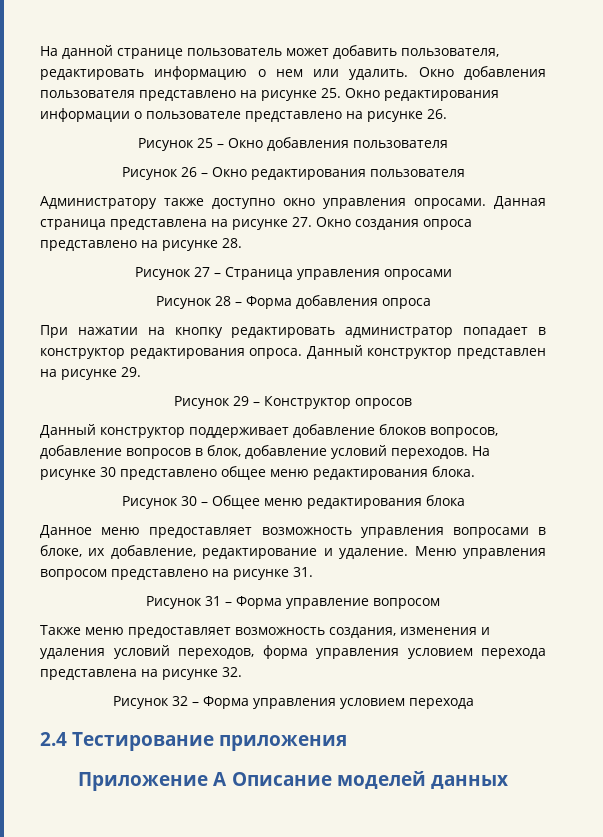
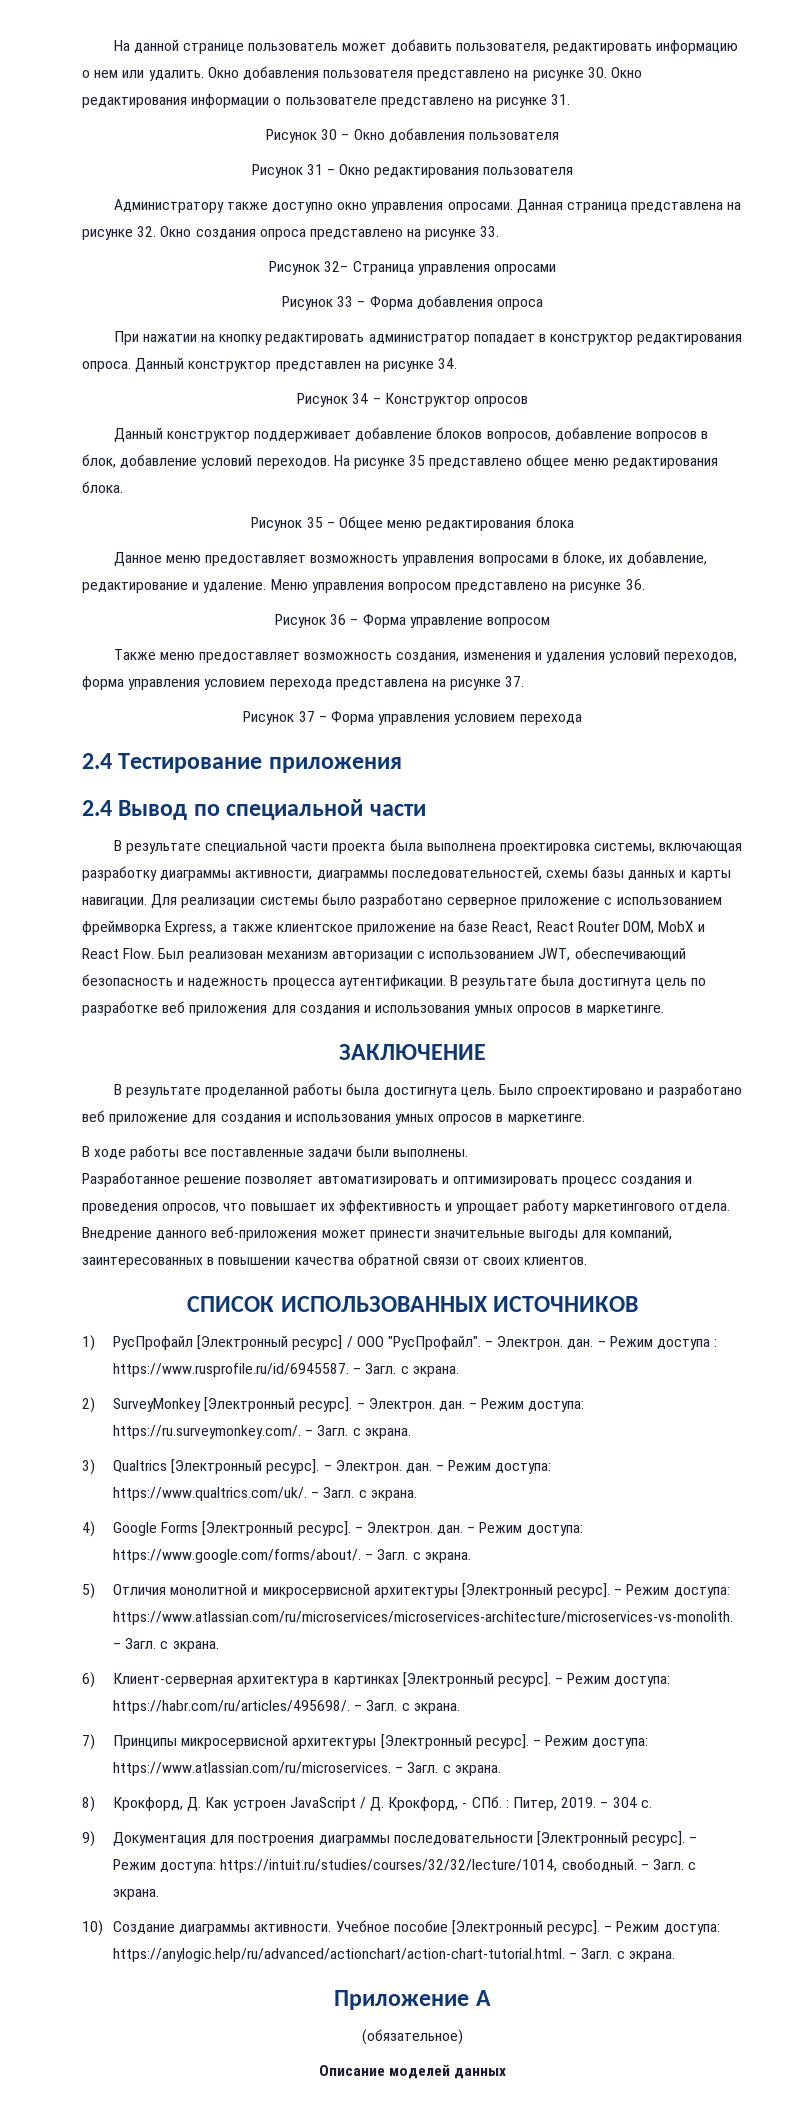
[321,88,341,98] 25. -> [587,67,607,78] 30.
[427,109,447,119] [138,138,213,151] 26. // Рисунок 25 -> [551,94,571,105] [266,129,338,143] 31. // Рисунок 30
[180,167,197,177] 26 -> [306,164,323,175] 31
[292,217,312,227] 27. -> [137,226,157,237] 32.
[222,238,242,248] [134,267,221,280] 28. // Рисунок 27 – -> [480,226,500,237] [269,261,349,275] 33. // Рисунок 32–
[214,296,231,306] 28 -> [337,296,354,307] 33
[121,367,141,377] [174,396,249,409] 29. // Рисунок 29 -> [438,358,458,369] [297,393,369,407] 34. // Рисунок 34
[100,467,116,477] 30 -> [409,455,426,466] 35
[180,496,197,506] 30 -> [306,517,323,528] 35
[293,567,313,577] [146,596,221,609] 31. // Рисунок 31 -> [625,579,645,590] [275,614,347,628] 36. // Рисунок 36
[222,667,242,677] [112,696,188,709] 32. // Рисунок 32 -> [505,676,525,687] [243,711,315,725] 37. // Рисунок 37
(348, 743) none -> [82,799,426,820] [113,839,743,854] [82,866,731,881] [82,893,722,908] [82,920,706,935] [82,947,686,962] [82,974,706,989] [82,1001,664,1016] [339,1044,486,1060] [113,1083,742,1098] [82,1110,585,1125] [82,1145,469,1160] [82,1172,693,1187] [82,1199,730,1214] [82,1226,673,1241] [82,1253,588,1268] [187,1296,638,1312] [82,1335,718,1351] [112,1363,459,1377] [82,1397,585,1413] [112,1425,411,1439] [82,1459,552,1475] [112,1487,417,1501] [82,1521,583,1537] [112,1549,471,1563] [82,1583,730,1599] [112,1611,733,1625] [112,1638,219,1652] [82,1672,671,1688] [112,1700,460,1714] [82,1734,649,1750] [112,1762,501,1776] [82,1796,652,1812] [82,1831,698,1847] [112,1858,697,1873] [112,1889,159,1900] [82,1920,720,1936] [112,1948,675,1962] // 2.4 Вывод по специальной части // В результате специальной части проекта была выполнена проектировка системы, включающая разработку диаграммы активности, диаграммы последовательностей, схемы базы данных и карты навигации. Для реализации системы было разработано серверное приложение с использованием фреймворка Express, а также клиентское приложение на базе React, React Router DOM, MobX и React Flow. Был реализован механизм авторизации с использованием JWT, обеспечивающий безопасность и надежность процесса аутентификации. В результате была достигнута цель по разработке веб приложения для создания и использования умных опросов в маркетинге. // ЗАКЛЮЧЕНИЕ // В результате проделанной работы была достигнута цель. Было спроектировано и разработано веб приложение для создания и использования умных опросов в маркетинге. // В ходе работы все поставленные задачи были выполнены. // Разработанное решение позволяет автоматизировать и оптимизировать процесс создания и проведения опросов, что повышает их эффективность и упрощает работу маркетингового отдела. Внедрение данного веб-приложения может принести значительные выгоды для компаний, заинтересованных в повышении качества обратной связи от своих клиентов. // СПИСОК ИСПОЛЬЗОВАННЫХ ИСТОЧНИКОВ // 1) РусПрофайл [Электронный ресурс] / ООО "РусПрофайл". – Электрон. дан. – Режим доступа : https://www.rusprofile.ru/id/6945587. – Загл. с экрана. // 2) SurveyMonkey [Электронный ресурс]. – Электрон. дан. – Режим доступа: https://ru.surveymonkey.com/. – Загл. с экрана. // 3) Qualtrics [Электронный ресурс]. – Электрон. дан. – Режим доступа: https://www.qualtrics.com/uk/. – Загл. с экрана. // 4) Google Forms [Электронный ресурс]. – Электрон. дан. – Режим доступа: https://www.google.com/forms/about/. – Загл. с экрана. // 5) Отличия монолитной и микросервисной архитектуры [Электронный ресурс]. – Режим доступа: https://www.atlassian.com/ru/microservices/microservices-architecture/microservices-vs-monolith. – Загл. с экрана. // 6) Клиент-серверная архитектура в картинках [Электронный ресурс]. – Режим доступа: https://habr.com/ru/articles/495698/. – Загл. с экрана. // 7) Принципы микросервисной архитектуры [Электронный ресурс]. – Режим доступа: https://www.atlassian.com/ru/microservices. – Загл. с экрана. // 8) Крокфорд, Д. Как устроен JavaScript / Д. Крокфорд, - СПб. : Питер, 2019. – 304 с. // 9) Документация для построения диаграммы последовательности [Электронный ресурс]. – Режим доступа: https://intuit.ru/studies/courses/32/32/lecture/1014, свободный. – Загл. с экрана. // 10) Создание диаграммы активности. Учебное пособие [Электронный ресурс]. – Режим доступа: https://anylogic.help/ru/advanced/actionchart/action-chart-tutorial.html. – Загл. с экрана.
(228, 779) none -> [362,2029,463,2045] // (обязательное) //

